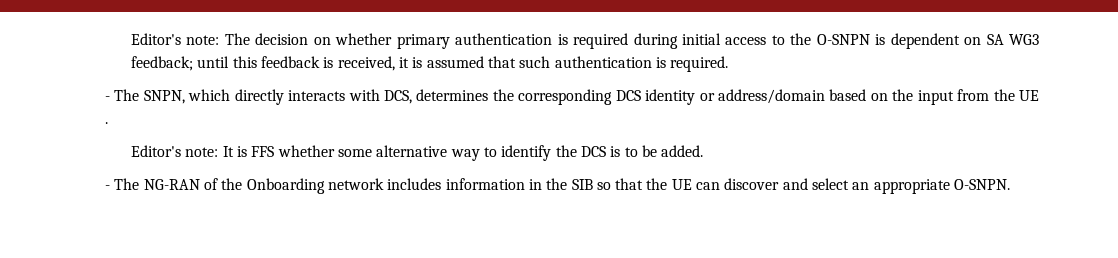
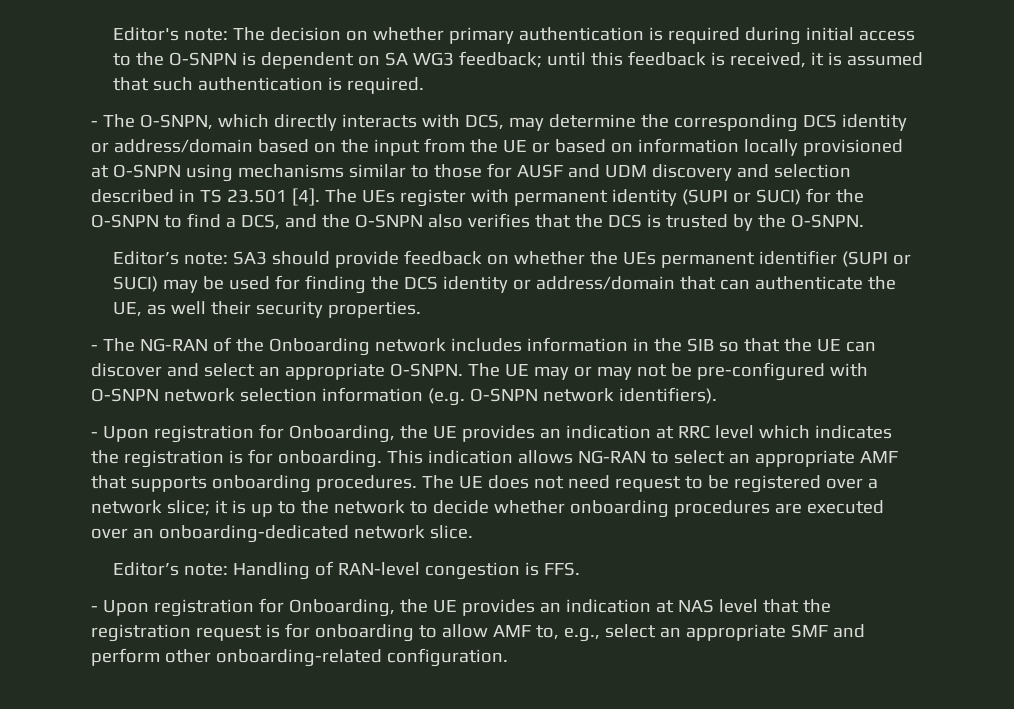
[143,90,185,104] SNPN, -> [140,114,214,130] O-SNPN,
[416,89,489,101] determines -> [509,114,637,131] may determine
[105,122,109,124] [131,145,704,161] . // Editor's note: It is FFS whether some alternative way to identify the DCS is to be added. -> [532,138,904,156] [91,163,852,182] [91,188,865,207] [91,213,865,231] [112,250,911,268] [112,275,896,294] [112,301,421,318] or based on information locally provisioned at O-SNPN using mechanisms similar to those for AUSF and UDM discovery and selection described in TS 23.501 [4]. The UEs register with permanent identity (SUPI or SUCI) for the O-SNPN to find a DCS, and the O-SNPN also verifies that the DCS is trusted by the O-SNPN. // Editor’s note: SA3 should provide feedback on whether the UEs permanent identifier (SUPI or SUCI) may be used for finding the DCS identity or address/domain that can authenticate the UE, as well their security properties.
(1011, 184) none -> [468,362,869,381] [91,387,718,406] [91,424,893,443] [91,449,899,468] [91,475,879,493] [91,500,885,518] [91,525,474,543] [112,561,580,580] [91,598,832,617] [91,623,866,642] [91,648,509,667] The UE may or may not be pre-configured with O-SNPN network selection information (e.g. O-SNPN network identifiers). // - Upon registration for Onboarding, the UE provides an indication at RRC level which indicates the registration is for onboarding. This indication allows NG-RAN to select an appropriate AMF that supports onboarding procedures. The UE does not need request to be registered over a network slice; it is up to the network to decide whether onboarding procedures are executed over an onboarding-dedicated network slice. // Editor’s note: Handling of RAN-level congestion is FFS. // - Upon registration for Onboarding, the UE provides an indication at NAS level that the registration request is for onboarding to allow AMF to, e.g., select an appropriate SMF and perform other onboarding-related configuration.

